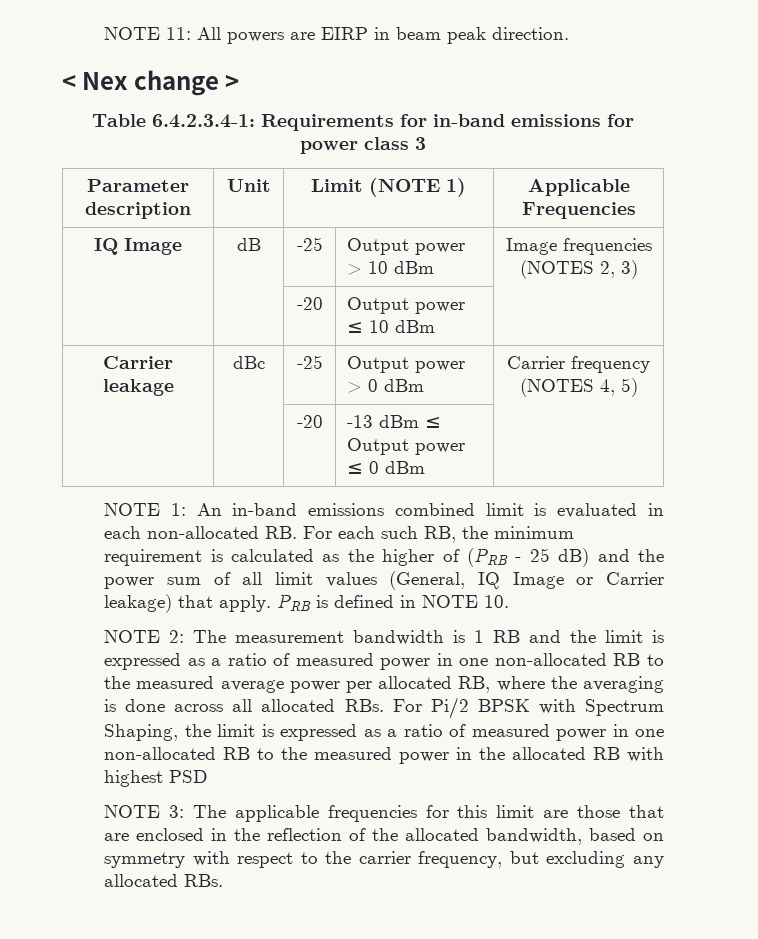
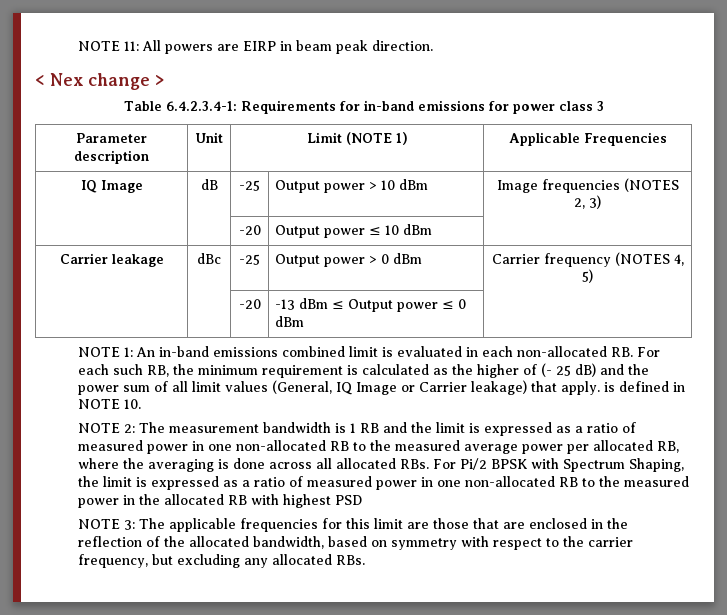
[466,548,522,567] (PRB - -> [540,363,552,377] (-
[277,594,312,611] PRB -> (600, 388) none

